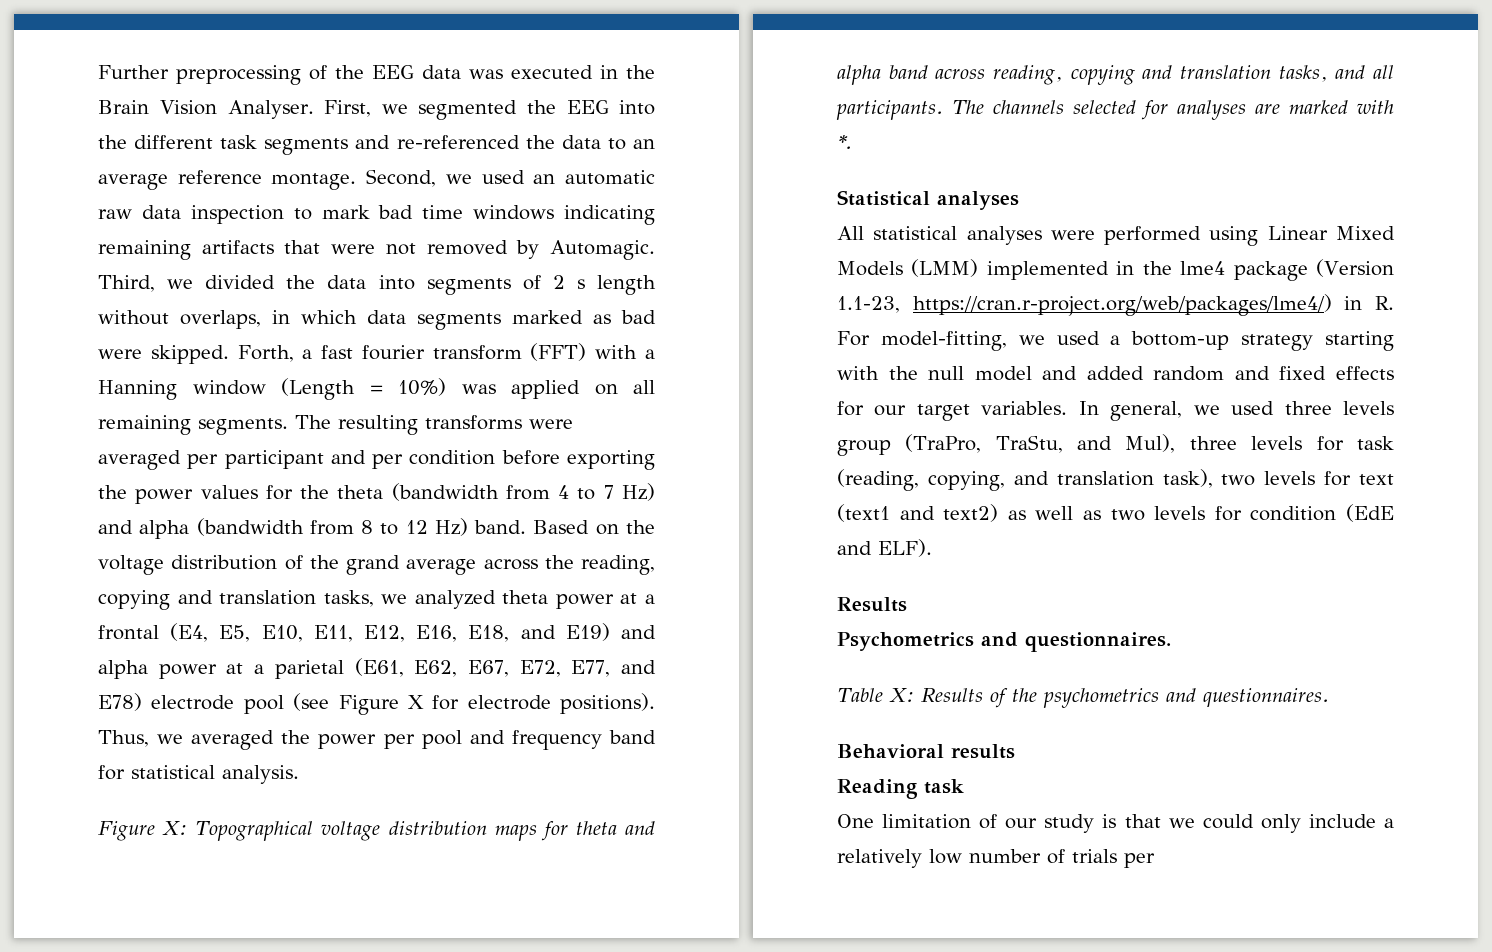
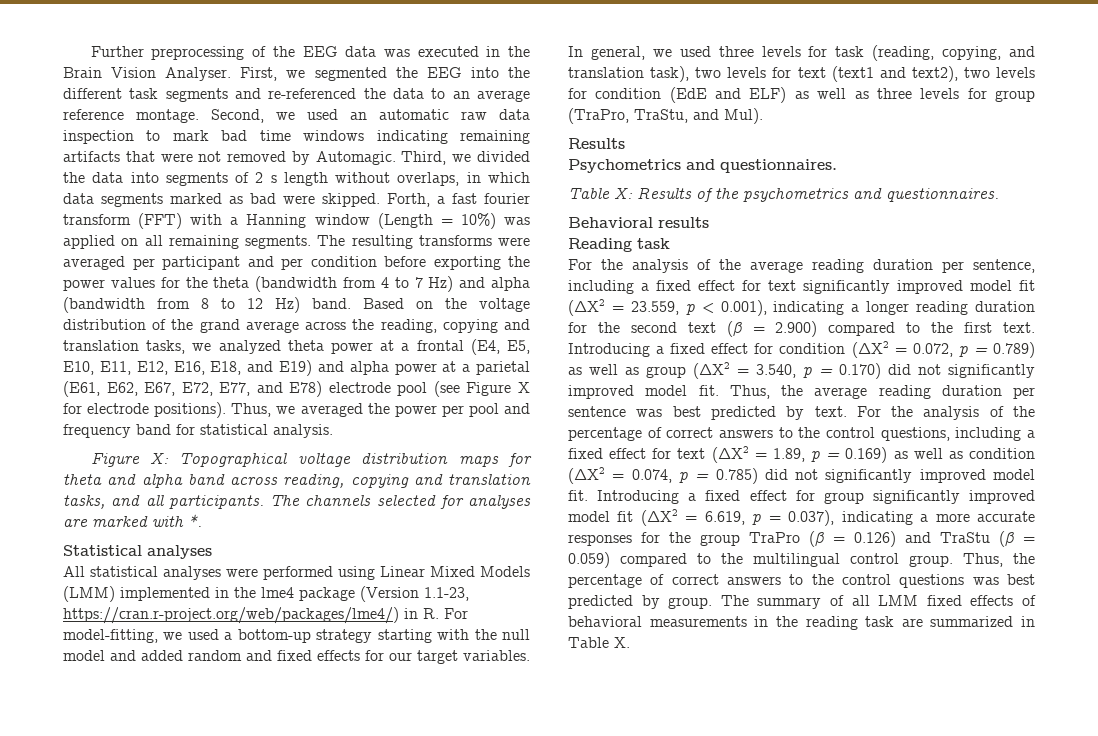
[837,434,1303,456] group (TraPro, TraStu, and Mul), three levels -> (801, 51) none
[943,504,1101,522] text2) as well as -> [911,66,958,82] text2),
[878,539,932,557] ELF). -> [749,87,1035,103] [568,108,763,124] ELF) as well as three levels for group (TraPro, TraStu, and Mul).
[837,814,1394,833] [837,849,1155,868] One limitation of our study is that we could only include a relatively low number of trials per -> [568,259,1035,273] [568,280,1035,294] [568,299,1035,316] [568,321,1035,337] [568,341,1035,358] [568,362,1035,379] [568,385,1035,399] [568,406,1035,420] [568,427,1035,441] [568,446,1035,463] [568,467,1035,484] [568,490,1035,504] [568,509,1035,526] [568,531,1035,547] [568,552,1035,568] [568,574,1035,588] [568,595,1036,609] [568,616,1035,630] [568,637,630,648] For the analysis of the average reading duration per sentence, including a fixed effect for text significantly improved model fit (∆Χ2 = 23.559, p < 0.001), indicating a longer reading duration for the second text (β = 2.900) compared to the first text. Introducing a fixed effect for condition (∆Χ2 = 0.072, p = 0.789) as well as group (∆Χ2 = 3.540, p = 0.170) did not significantly improved model fit. Thus, the average reading duration per sentence was best predicted by text. For the analysis of the percentage of correct answers to the control questions, including a fixed effect for text (∆Χ2 = 1.89, p = 0.169) as well as condition (∆Χ2 = 0.074, p = 0.785) did not significantly improved model fit. Introducing a fixed effect for group significantly improved model fit (∆Χ2 = 6.619, p = 0.037), indicating a more accurate responses for the group TraPro (β = 0.126) and TraStu (β = 0.059) compared to the multilingual control group. Thus, the percentage of correct answers to the control questions was best predicted by group. The summary of all LMM fixed effects of behavioral measurements in the reading task are summarized in Table X.

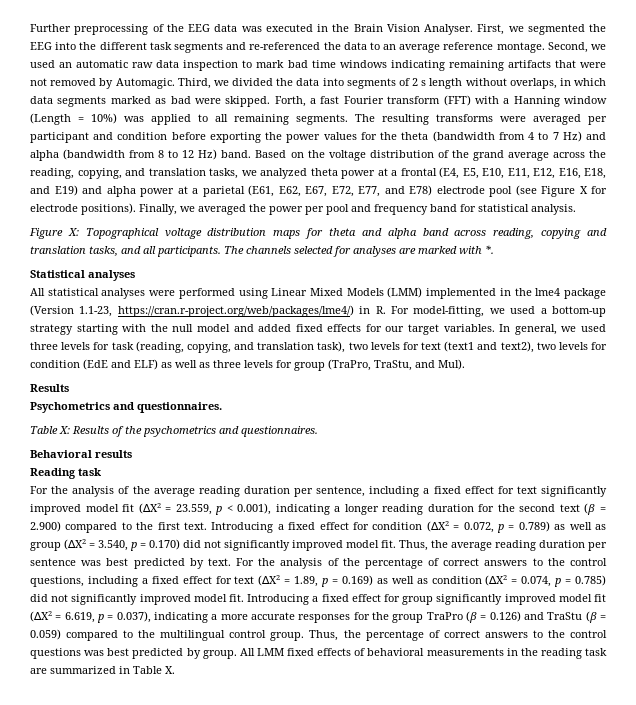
[484,193,530,204] fourier -> [343,96,384,104] Fourier
[121,238,139,246] on -> [198,114,208,122] to
[281,258,303,270] per -> (114, 136) none
[442,319,498,333] copying -> [77,168,122,179] copying,
[231,403,272,417] Thus, -> [139,204,177,215] Finally,
[188,650,272,661] random and -> (292, 328) none
[720,595,870,609] The summary of all -> [239,648,255,656] All

